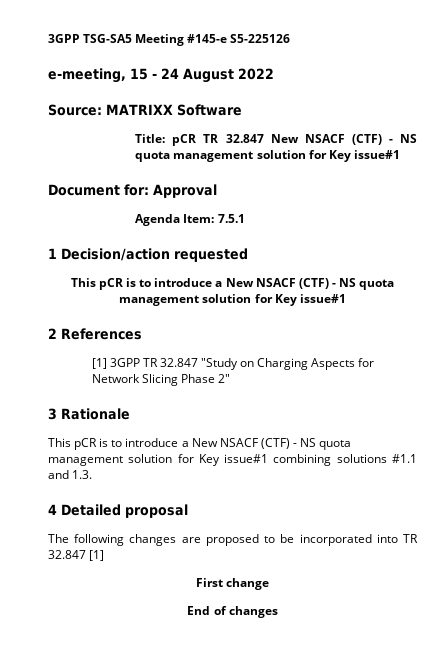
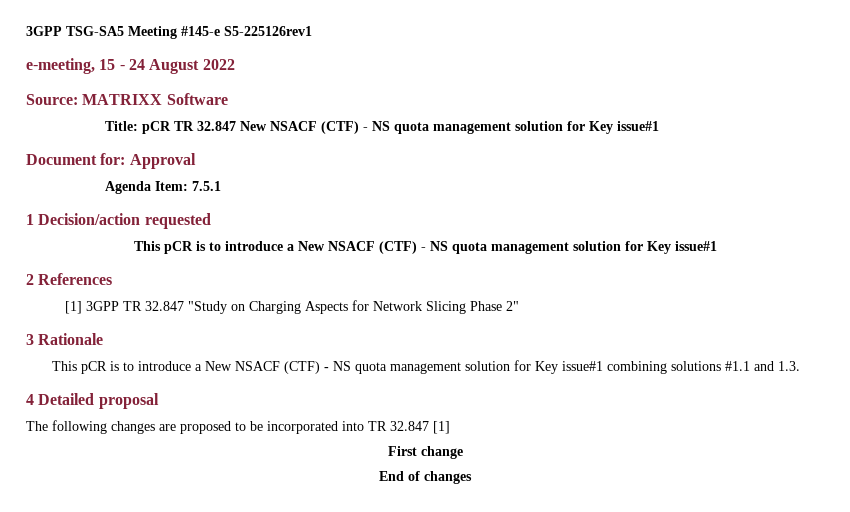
[230,34,291,43] S5-225126 -> [224,26,312,36] S5-225126rev1

